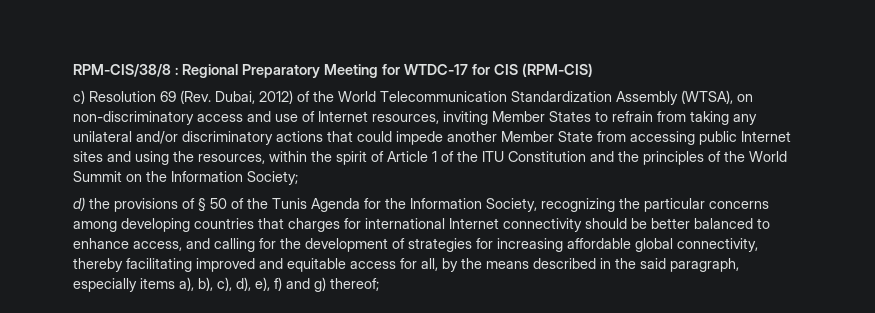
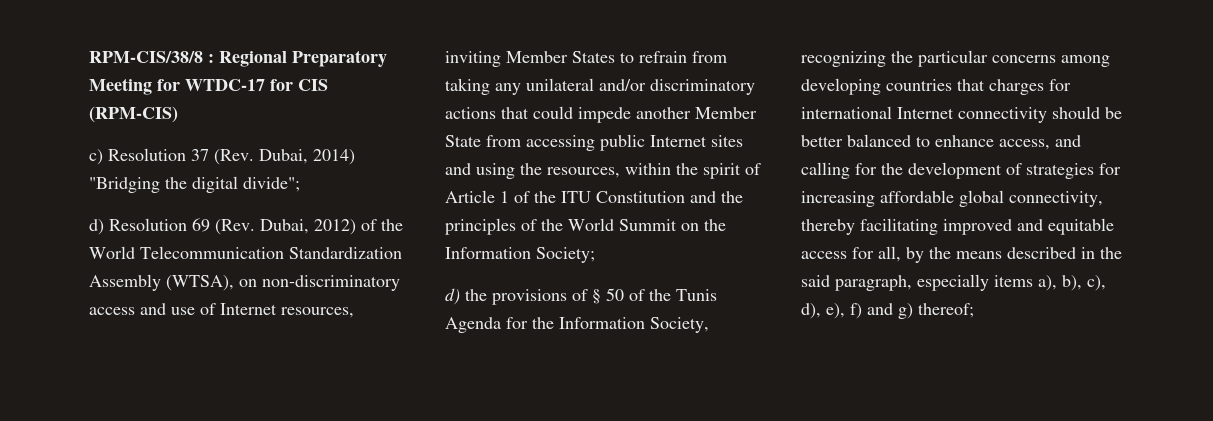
(156, 96) none -> [191,149,355,165] [89,176,300,193] [89,218,187,235] 37 (Rev. Dubai, 2014) "Bridging the digital divide"; // d) Resolution

